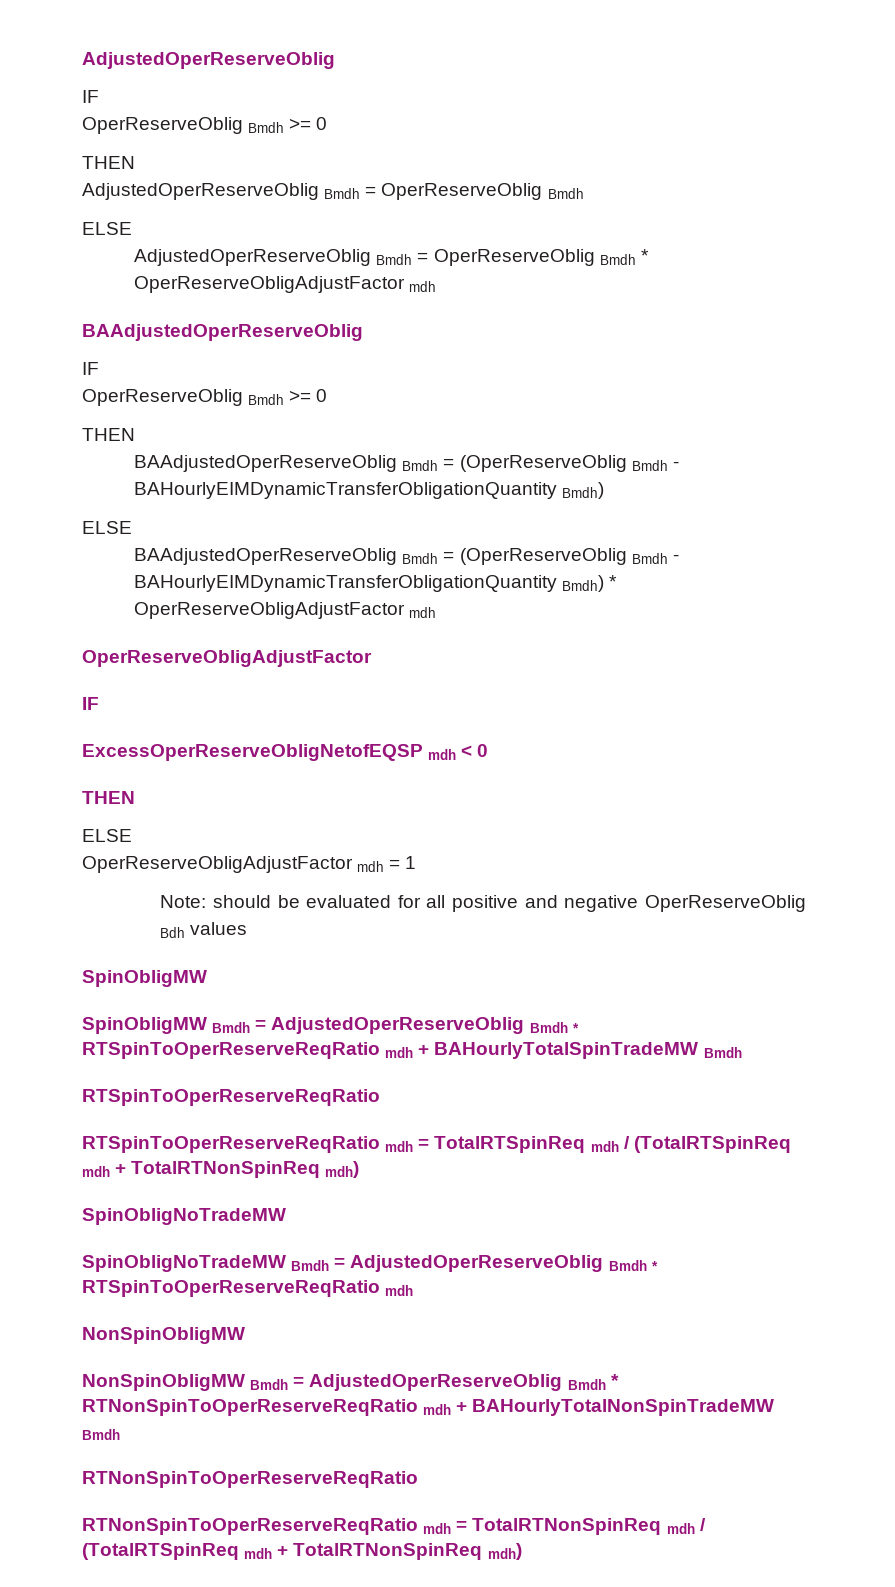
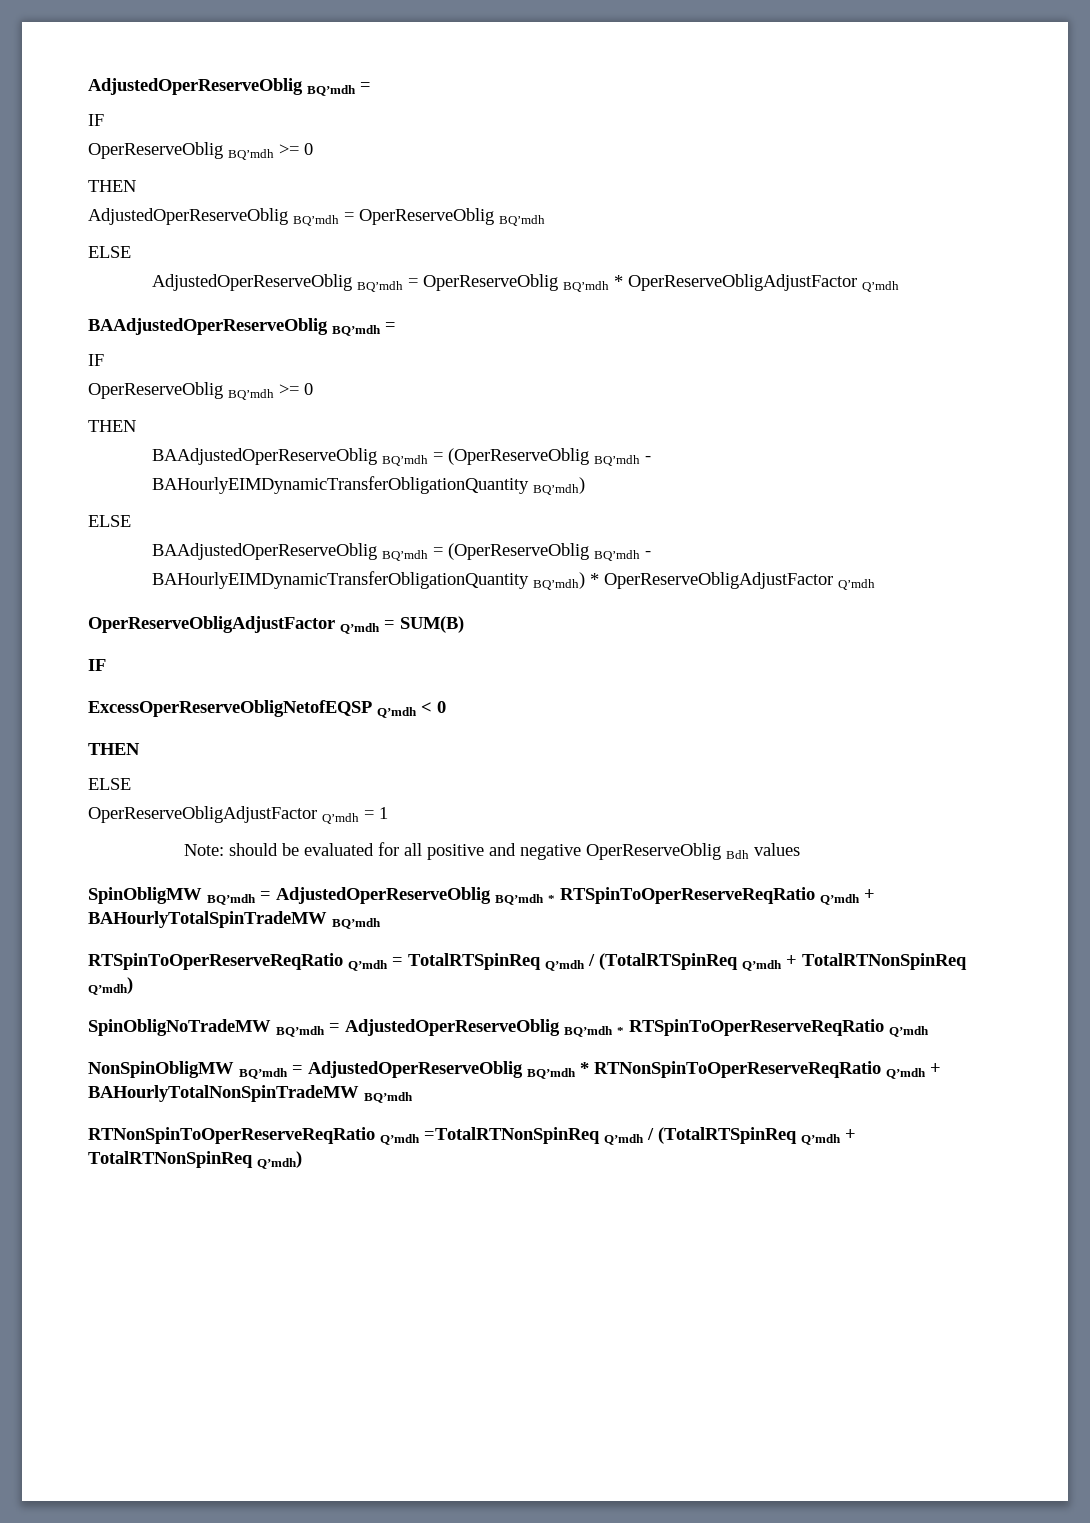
[82,52,335,69] [82,90,99,103] [82,117,285,134] AdjustedOperReserveOblig // IF // OperReserveOblig Bmdh -> [88,78,371,96] [88,114,104,126] [88,142,274,160] AdjustedOperReserveOblig BQ’mdh = // IF // OperReserveOblig BQ’mdh
[324,183,584,200] Bmdh = OperReserveOblig Bmdh -> [293,208,545,226] BQ’mdh = OperReserveOblig BQ’mdh
[376,249,649,266] [134,276,437,293] [82,324,363,341] [82,362,99,375] [82,389,285,406] Bmdh = OperReserveOblig Bmdh * OperReserveObligAdjustFactor mdh // BAAdjustedOperReserveOblig // IF // OperReserveOblig Bmdh -> [357,274,900,292] [88,318,396,336] [88,354,104,366] [88,382,274,400] BQ’mdh = OperReserveOblig BQ’mdh * OperReserveObligAdjustFactor Q’mdh // BAAdjustedOperReserveOblig BQ’mdh = // IF // OperReserveOblig BQ’mdh
[402,455,679,472] [134,482,605,499] Bmdh = (OperReserveOblig Bmdh - BAHourlyEIMDynamicTransferObligationQuantity Bmdh) -> [382,448,652,466] [152,476,586,495] BQ’mdh = (OperReserveOblig BQ’mdh - BAHourlyEIMDynamicTransferObligationQuantity BQ’mdh)
[402,548,679,565] [134,575,618,592] [134,602,437,619] [82,650,372,667] Bmdh = (OperReserveOblig Bmdh - BAHourlyEIMDynamicTransferObligationQuantity Bmdh) * OperReserveObligAdjustFactor mdh // OperReserveObligAdjustFactor -> [382,543,652,561] [152,571,876,590] [88,616,464,634] BQ’mdh = (OperReserveOblig BQ’mdh - BAHourlyEIMDynamicTransferObligationQuantity BQ’mdh) * OperReserveObligAdjustFactor Q’mdh // OperReserveObligAdjustFactor Q’mdh = SUM(B)
[428,749,457,760] mdh -> [377,707,417,718] Q’mdh
[357,861,385,872] mdh -> [322,813,359,824] Q’mdh
[82,1017,579,1034] [82,1042,414,1059] // SpinObligMW Bmdh = AdjustedOperReserveOblig Bmdh * RTSpinToOperReserveReqRatio mdh -> [207,887,860,905] BQ’mdh = AdjustedOperReserveOblig BQ’mdh * RTSpinToOperReserveReqRatio Q’mdh
[703,1047,742,1058] [82,1089,380,1106] [82,1136,414,1153] Bmdh // RTSpinToOperReserveReqRatio // RTSpinToOperReserveReqRatio mdh -> [332,918,381,929] [88,953,388,971] BQ’mdh // RTSpinToOperReserveReqRatio Q’mdh
[590,1136,791,1153] [82,1161,360,1178] [82,1208,286,1225] [82,1255,658,1272] [82,1280,414,1297] [82,1327,245,1344] [82,1374,606,1391] mdh / (TotalRTSpinReq mdh + TotalRTNonSpinReq mdh) // SpinObligNoTradeMW // SpinObligNoTradeMW Bmdh = AdjustedOperReserveOblig Bmdh * RTSpinToOperReserveReqRatio mdh // NonSpinObligMW // NonSpinObligMW Bmdh = AdjustedOperReserveOblig Bmdh -> [545,953,967,971] [88,977,133,995] [88,1019,929,1037] [88,1061,576,1079] Q’mdh / (TotalRTSpinReq Q’mdh + TotalRTNonSpinReq Q’mdh) // SpinObligNoTradeMW BQ’mdh = AdjustedOperReserveOblig BQ’mdh * RTSpinToOperReserveReqRatio Q’mdh // NonSpinObligMW BQ’mdh = AdjustedOperReserveOblig BQ’mdh
[423,1404,452,1415] mdh -> [886,1068,926,1079] Q’mdh
[82,1429,120,1440] [82,1471,418,1488] [82,1518,706,1535] [82,1543,522,1560] Bmdh // RTNonSpinToOperReserveReqRatio // RTNonSpinToOperReserveReqRatio mdh = TotalRTNonSpinReq mdh / (TotalRTSpinReq mdh + TotalRTNonSpinReq mdh) -> [364,1092,413,1103] [88,1127,856,1145] [88,1151,302,1169] BQ’mdh // RTNonSpinToOperReserveReqRatio Q’mdh =TotalRTNonSpinReq Q’mdh / (TotalRTSpinReq Q’mdh + TotalRTNonSpinReq Q’mdh)

